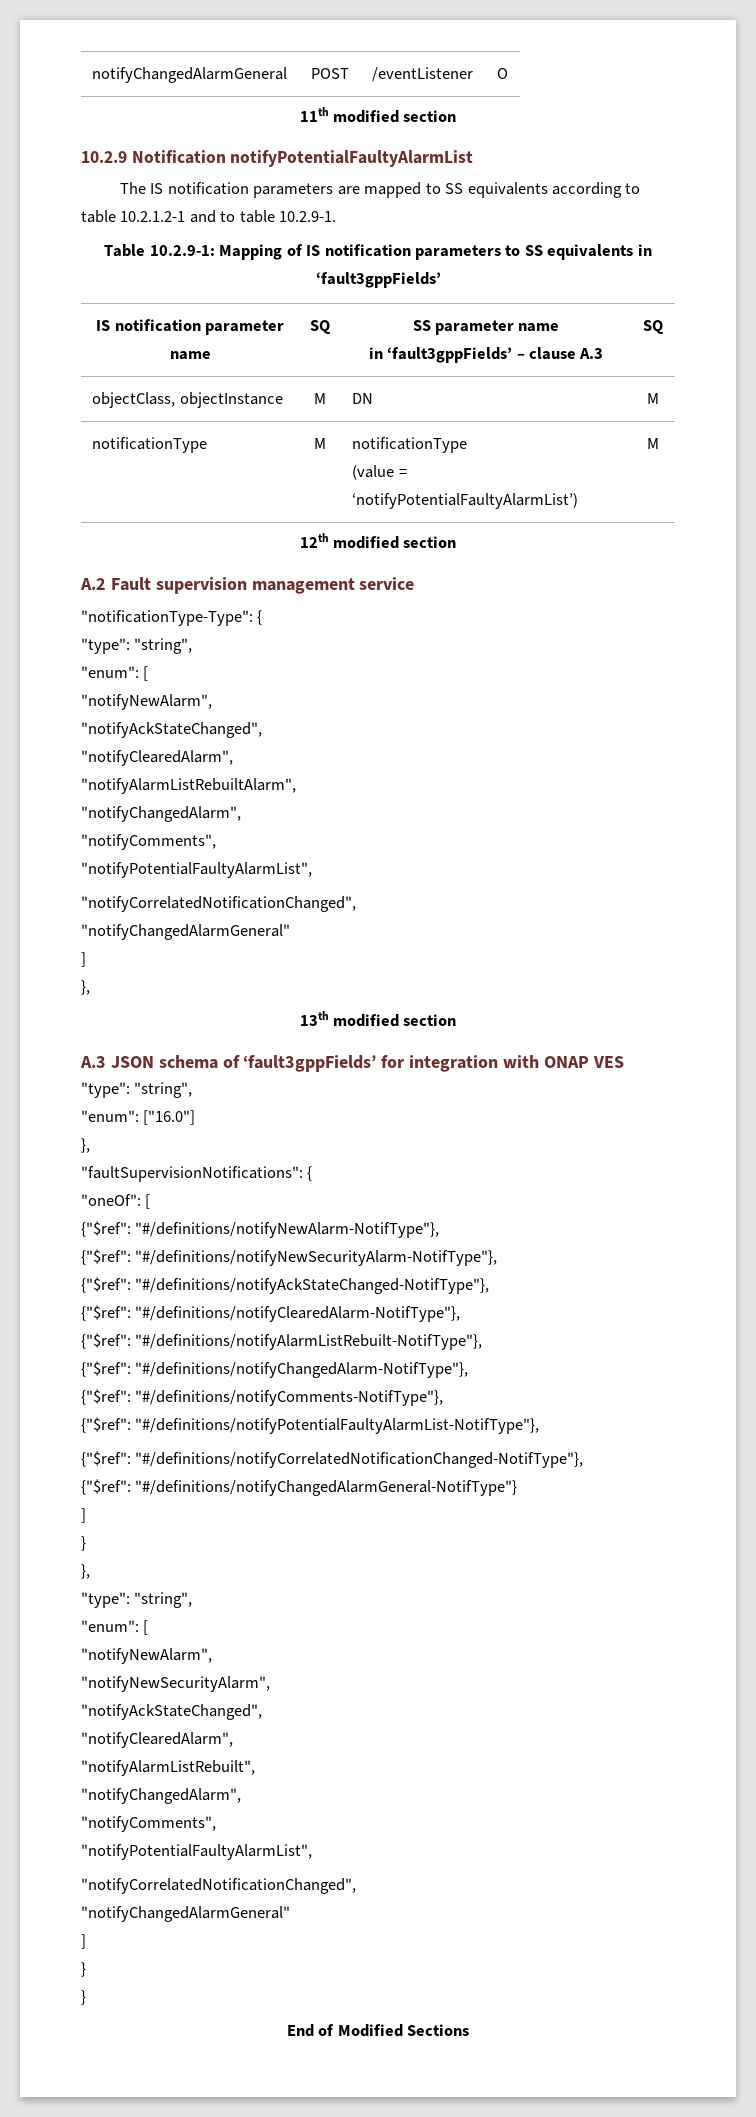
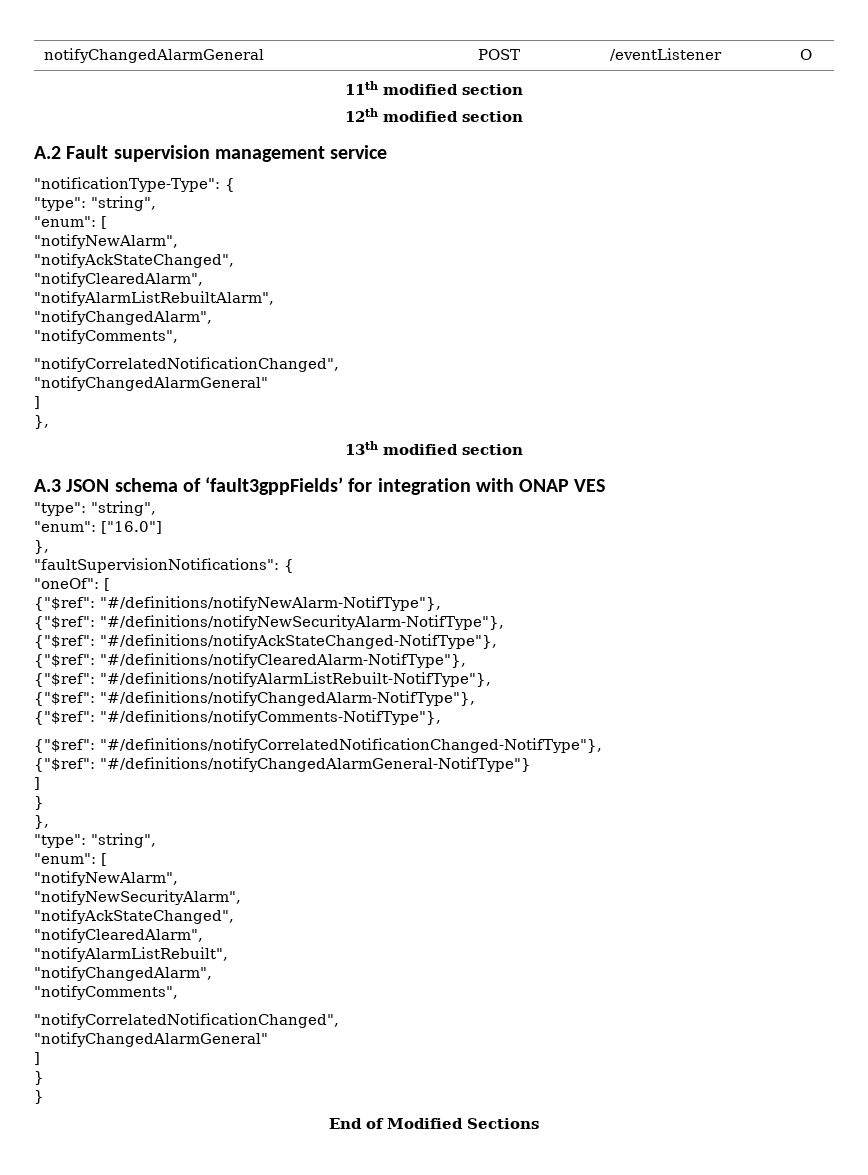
[81,150,474,167] [119,182,641,198] [81,210,337,223] [104,244,652,260] [315,272,441,288] [96,319,284,335] [169,351,211,360] [310,320,331,334] [412,320,560,335] [368,347,604,363] [642,320,664,334] [92,392,283,408] [314,393,326,404] [352,393,374,404] [646,393,659,404] [92,437,208,453] [314,438,326,449] [352,437,468,453] [352,465,407,480] [352,493,579,509] [646,438,659,449] // 10.2.9 Notification notifyPotentialFaultyAlarmList // The IS notification parameters are mapped to SS equivalents according to table 10.2.1.2-1 and to table 10.2.9-1. // Table 10.2.9-1: Mapping of IS notification parameters to SS equivalents in ‘fault3gppFields’ // IS notification parameter name | SQ | SS parameter name // in ‘fault3gppFields’ – clause A.3 | SQ // objectClass, objectInstance | M | DN | M // notificationType | M | notificationType // (value = ‘notifyPotentialFaultyAlarmList’) | M -> (523, 89) none
[81,862,312,878] // "notifyPotentialFaultyAlarmList", -> (178, 336) none
[81,1417,540,1434] // {"$ref": "#/definitions/notifyPotentialFaultyAlarmList-NotifType"}, -> (441, 717) none
[81,1844,312,1860] // "notifyPotentialFaultyAlarmList", -> (178, 992) none

